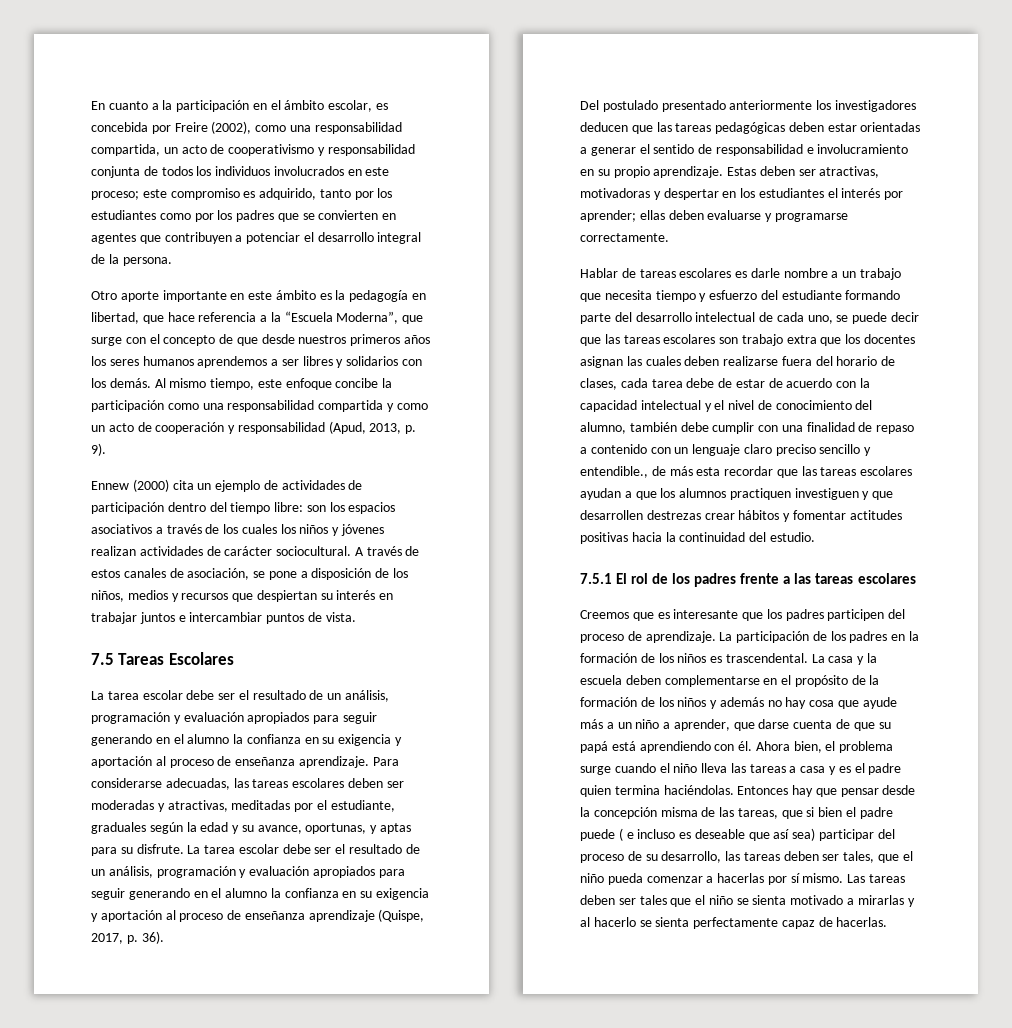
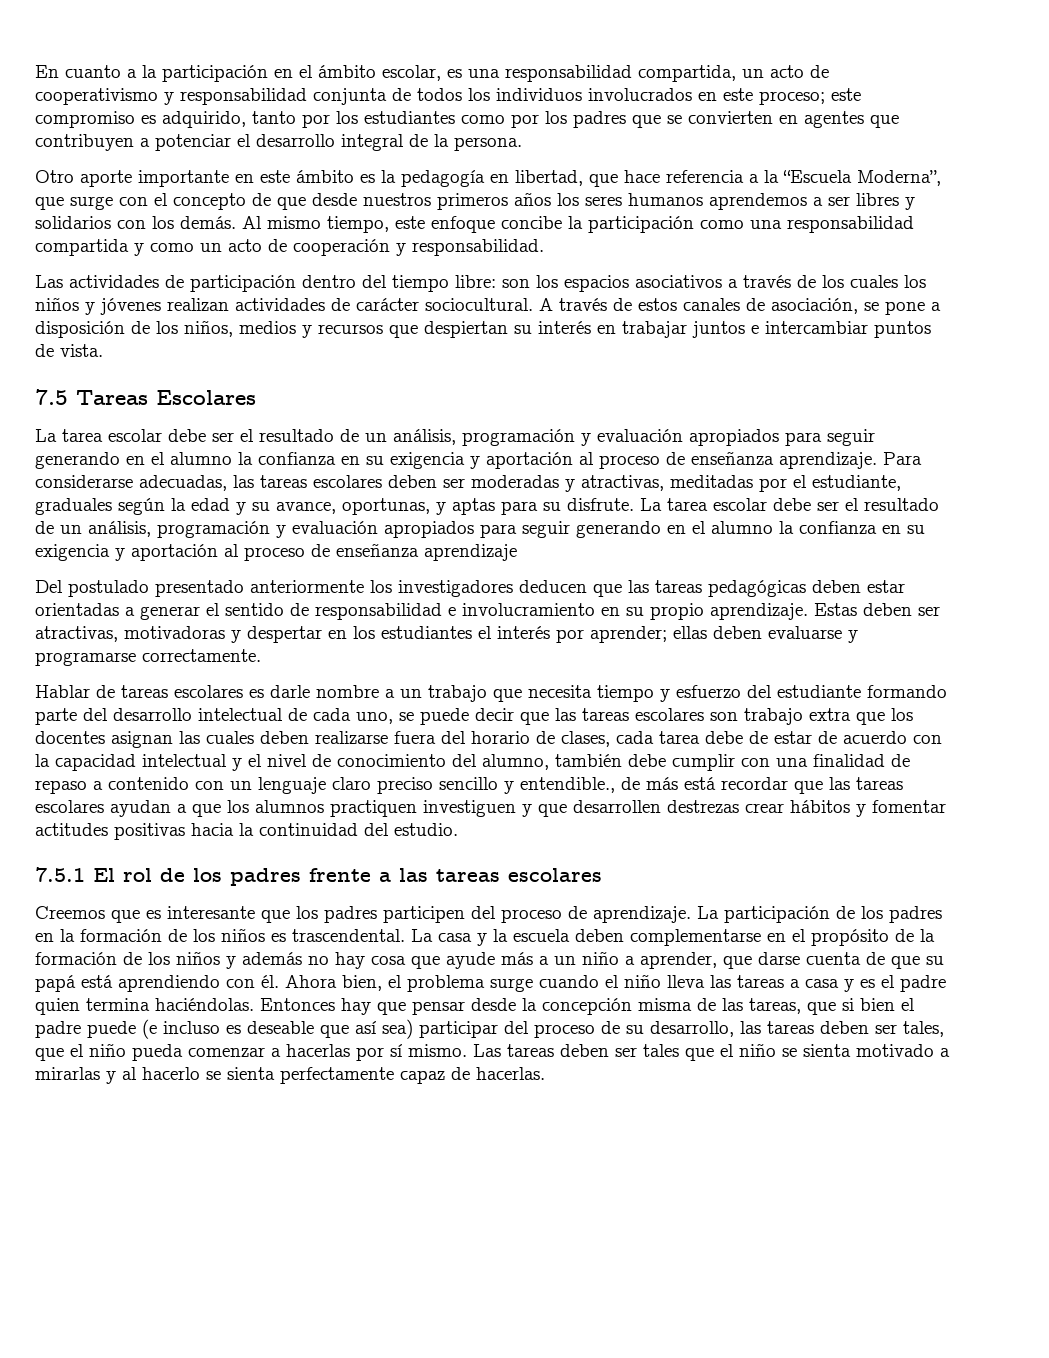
[91,121,287,134] concebida por Freire (2002), como -> (462, 73) none
[237,421,417,434] [91,443,106,456] [91,479,278,492] responsabilidad (Apud, 2013, p. 9). // Ennew (2000) cita un ejemplo de -> [412,239,544,256] [35,275,63,288] responsabilidad. // Las
[378,909,425,922] [91,931,164,944] (Quispe, 2017, p. 36). -> (517, 552) none
[696,467,721,476] esta -> [684,777,716,790] está
[618,828,634,841] ( e -> [142,1019,157,1039] (e

